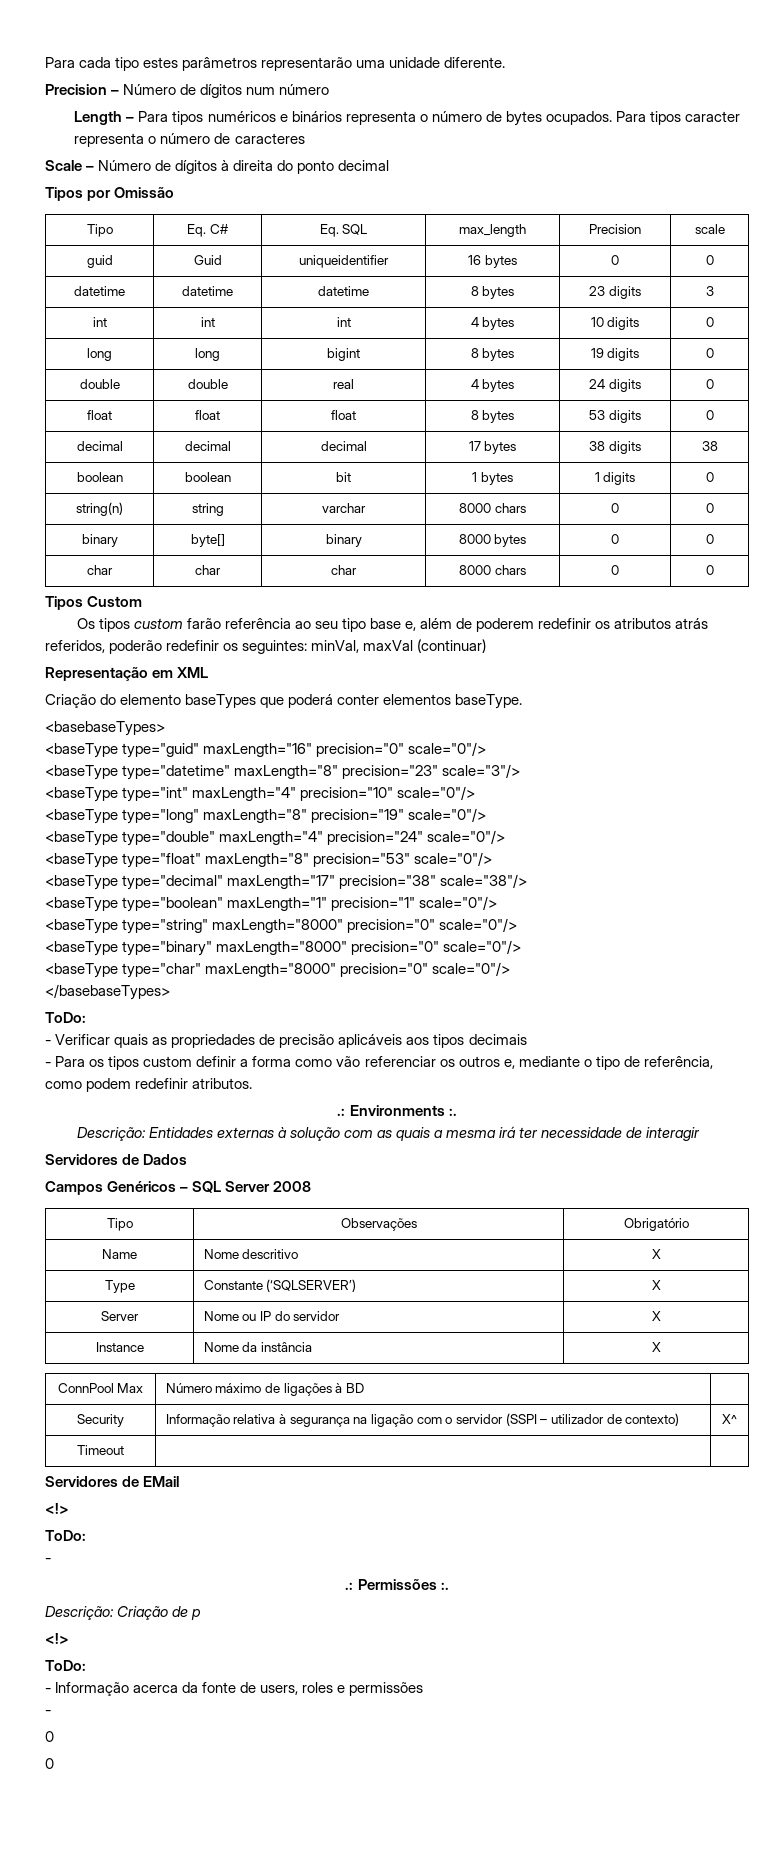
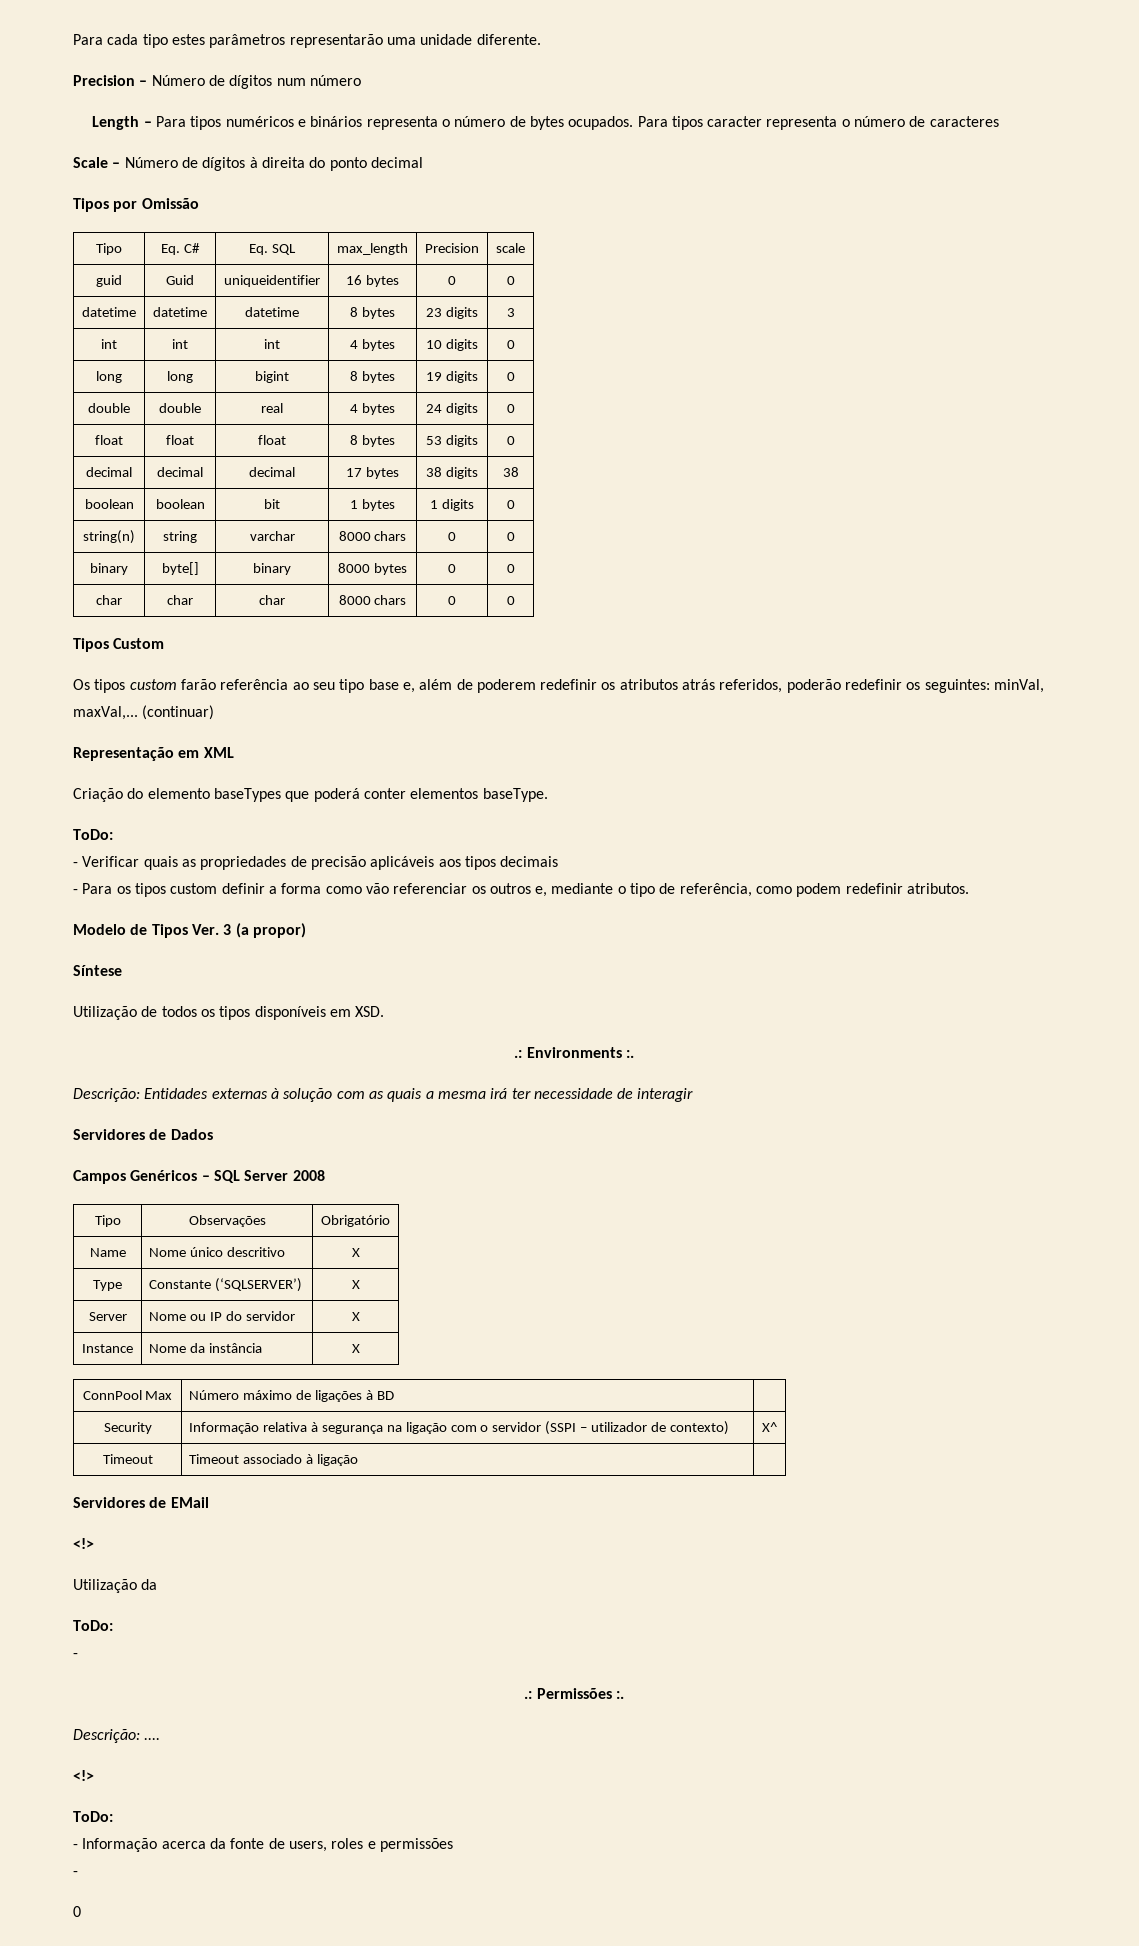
[363,640,414,651] maxVal -> [73,706,138,720] maxVal,...
[45,721,165,736] [45,742,487,758] [45,764,521,780] [45,786,476,802] [45,808,487,824] [45,830,506,846] [45,852,493,868] [45,874,528,890] [45,896,498,912] [45,918,518,934] [45,940,522,956] [45,962,511,978] [45,984,170,1000] // <basebaseTypes> // <baseType type="guid" maxLength="16" precision="0" scale="0"/> // <baseType type="datetime" maxLength="8" precision="23" scale="3"/> // <baseType type="int" maxLength="4" precision="10" scale="0"/> // <baseType type="long" maxLength="8" precision="19" scale="0"/> // <baseType type="double" maxLength="4" precision="24" scale="0"/> // <baseType type="float" maxLength="8" precision="53" scale="0"/> // <baseType type="decimal" maxLength="17" precision="38" scale="38"/> // <baseType type="boolean" maxLength="1" precision="1" scale="0"/> // <baseType type="string" maxLength="8000" precision="0" scale="0"/> // <baseType type="binary" maxLength="8000" precision="0" scale="0"/> // <baseType type="char" maxLength="8000" precision="0" scale="0"/> // </basebaseTypes> -> (548, 795) none
(253, 1083) none -> [73,923,306,938] [73,965,122,976] [73,1006,385,1020] // Modelo de Tipos Ver. 3 (a propor) // Síntese // Utilização de todos os tipos disponíveis em XSD.
(239, 1254) none -> [189,1247,223,1257] único
(124, 1450) none -> [189,1454,358,1466] Timeout associado à ligação
(69, 1508) none -> [73,1579,158,1593] // Utilização da
[117,1606,202,1620] Criação de p -> [144,1738,161,1740] ....
[45,1758,54,1769] // 0 -> (81, 1911) none

